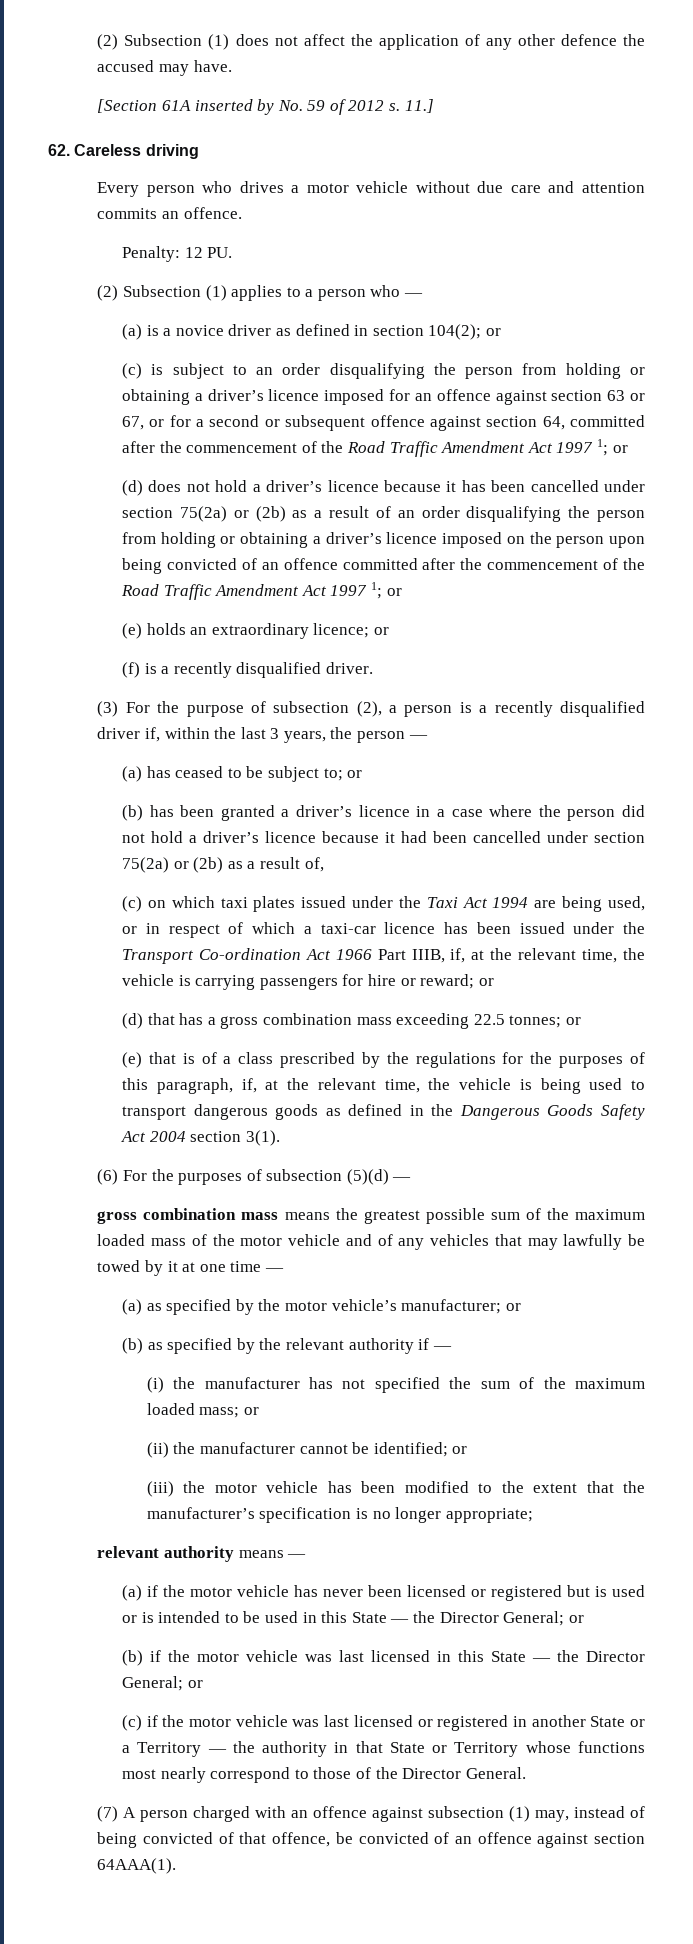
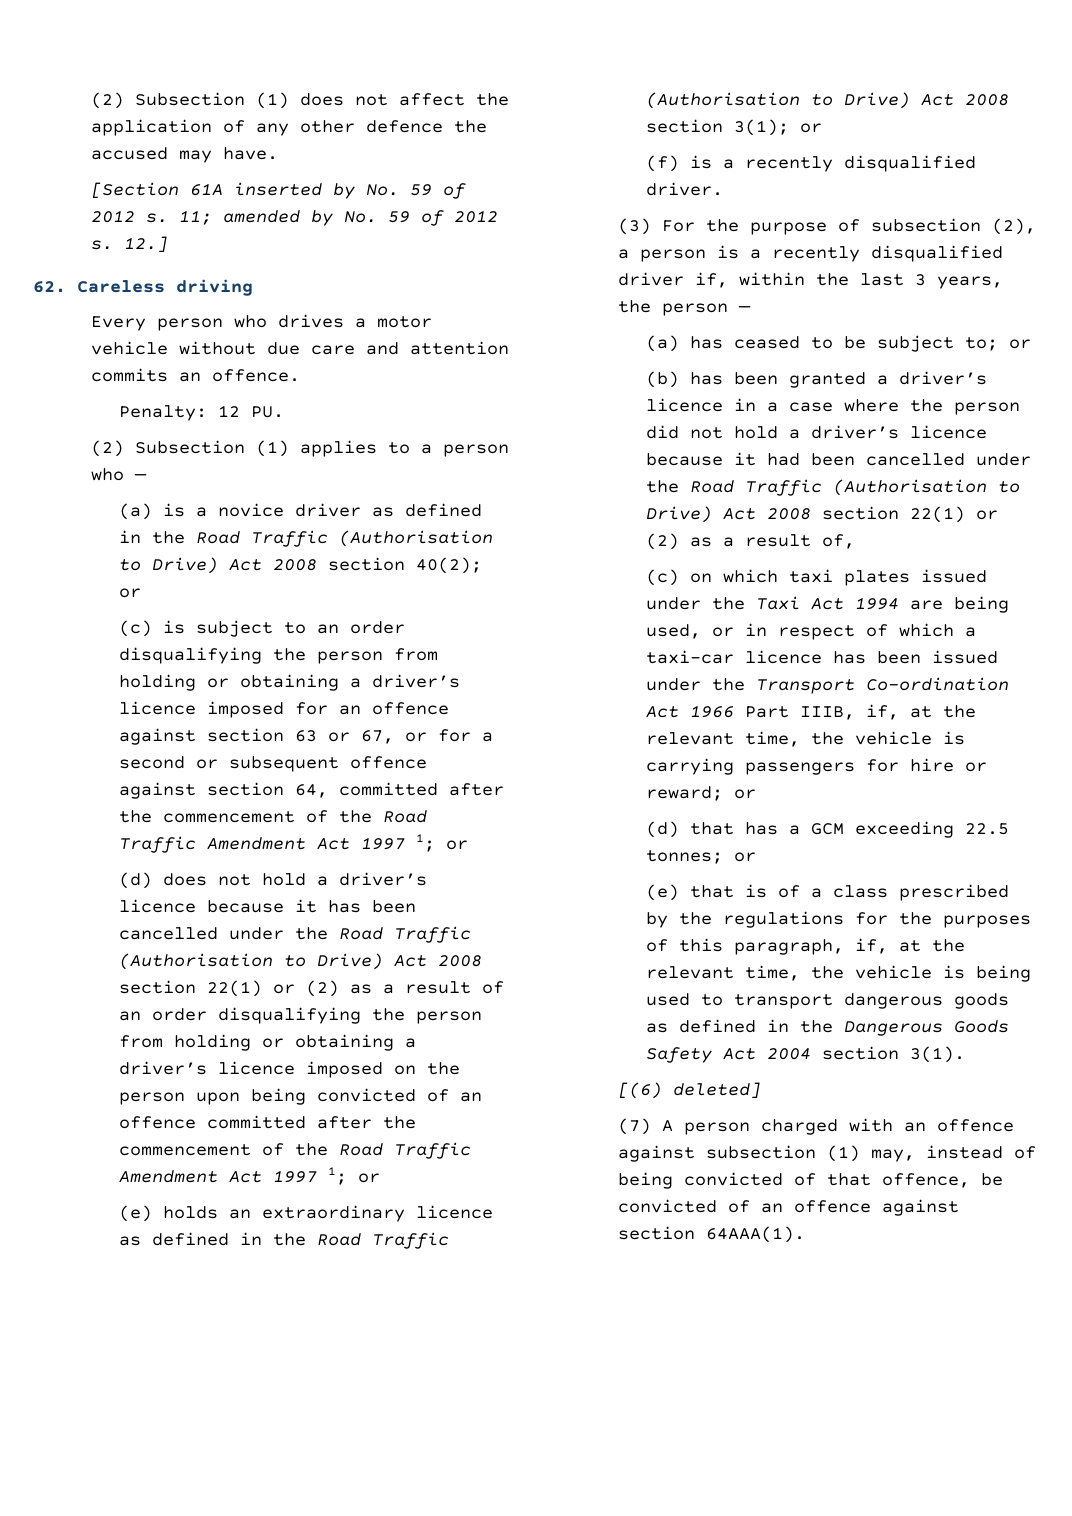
[404,99,434,113] 11.] -> [178,210,498,226] [90,236,168,253] 11; amended by No. 59 of 2012 s. 12.]
[372,324,482,340] section 104(2); -> [152,530,494,547] [119,557,483,574] the Road Traffic (Authorisation to Drive) Act 2008 section 40(2);
[122,506,286,522] section 75(2a) or (2b) -> [295,926,472,943] [119,953,483,970] [119,980,340,997] the Road Traffic (Authorisation to Drive) Act 2008 section 22(1) or (2)
[313,623,370,638] licence; -> [416,1205,494,1219] [119,1232,450,1249] [646,92,1010,109] [646,119,790,136] licence as defined in the Road Traffic (Authorisation to Drive) Act 2008 section 3(1);
[594,832,645,843] [122,857,224,873] section 75(2a) or (2b) -> [646,479,1021,496] [646,506,999,523] [646,533,680,550] the Road Traffic (Authorisation to Drive) Act 2008 section 22(1) or (2)
[220,1013,392,1029] gross combination mass -> [811,823,845,835] GCM
[97,1169,412,1185] [97,1208,645,1224] [97,1234,645,1250] [97,1260,284,1276] [122,1299,521,1315] [122,1338,452,1354] [146,1377,645,1393] [146,1403,259,1418] [146,1442,468,1458] [146,1481,645,1497] [146,1507,533,1523] [97,1546,307,1562] [122,1585,645,1601] [122,1611,584,1626] [122,1650,646,1666] [122,1676,203,1691] [122,1715,645,1731] [122,1741,645,1757] [122,1767,526,1783] (6) For the purposes of subsection (5)(d) — // gross combination mass means the greatest possible sum of the maximum loaded mass of the motor vehicle and of any vehicles that may lawfully be towed by it at one time — // (a) as specified by the motor vehicle’s manufacturer; or // (b) as specified by the relevant authority if — // (i) the manufacturer has not specified the sum of the maximum loaded mass; or // (ii) the manufacturer cannot be identified; or // (iii) the motor vehicle has been modified to the extent that the manufacturer’s specification is no longer appropriate; // relevant authority means — // (a) if the motor vehicle has never been licensed or registered but is used or is intended to be used in this State — the Director General; or // (b) if the motor vehicle was last licensed in this State — the Director General; or // (c) if the motor vehicle was last licensed or registered in another State or a Territory — the authority in that State or Territory whose functions most nearly correspond to those of the Director General. -> [617,1082,761,1099] [(6) deleted]

